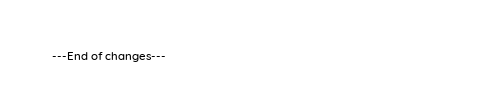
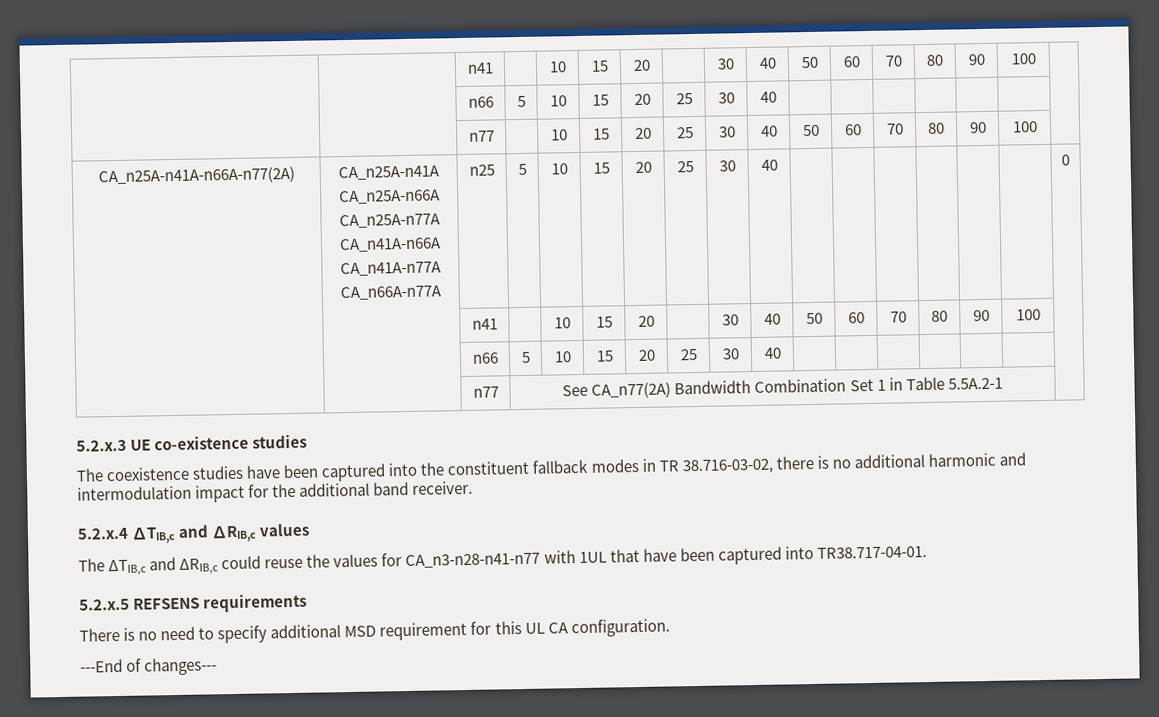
(52, 56) none -> [466,62,494,74] [548,61,567,73] [590,60,609,72] [632,59,651,72] [716,58,735,70] [758,57,777,69] [800,56,819,69] [842,56,861,68] [884,55,903,67] [926,54,943,66] [967,53,985,66] [1010,53,1036,65] [467,96,494,108] [516,95,526,108] [549,95,567,107] [591,94,609,106] [633,93,651,106] [675,93,693,105] [717,92,735,104] [759,91,777,103] [468,130,495,142] [550,129,568,141] [592,128,610,140] [634,127,652,140] [676,127,694,139] [718,126,736,138] [760,125,778,137] [802,124,820,137] [843,124,862,136] [885,123,904,135] [927,122,945,134] [968,121,987,134] [1011,121,1038,133] [97,165,295,186] [338,165,440,181] [339,189,441,205] [339,213,441,229] [339,237,442,253] [340,261,442,277] [340,285,442,301] [468,164,495,176] [517,163,527,176] [550,163,568,175] [592,162,610,174] [634,161,652,174] [676,160,694,173] [718,160,736,172] [760,159,778,171] [1061,154,1070,166] [471,318,498,330] [553,317,571,329] [595,316,613,328] [637,315,655,327] [721,314,739,326] [763,313,781,325] [805,312,823,325] [847,312,865,324] [889,311,907,323] [931,310,948,322] [972,309,990,322] [1015,309,1041,321] [471,352,499,364] [520,351,531,364] [553,351,572,363] [595,350,614,362] [637,349,656,361] [679,348,698,361] [721,348,740,360] [763,347,782,359] [472,386,499,398] [562,376,1003,399] [76,434,308,452] [76,452,1026,482] [77,480,474,503] [77,522,311,544] [78,545,927,576] [79,593,308,613] [79,618,670,644] | | n41 | | 10 | 15 | 20 | | 30 | 40 | 50 | 60 | 70 | 80 | 90 | 100 | // | | n66 | 5 | 10 | 15 | 20 | 25 | 30 | 40 | | | | | | | // | | n77 | | 10 | 15 | 20 | 25 | 30 | 40 | 50 | 60 | 70 | 80 | 90 | 100 | // CA_n25A-n41A-n66A-n77(2A) | CA_n25A-n41A // CA_n25A-n66A // CA_n25A-n77A // CA_n41A-n66A // CA_n41A-n77A // CA_n66A-n77A | n25 | 5 | 10 | 15 | 20 | 25 | 30 | 40 | | | | | | | 0 // | | n41 | | 10 | 15 | 20 | | 30 | 40 | 50 | 60 | 70 | 80 | 90 | 100 | // | | n66 | 5 | 10 | 15 | 20 | 25 | 30 | 40 | | | | | | | // | | n77 | See CA_n77(2A) Bandwidth Combination Set 1 in Table 5.5A.2-1 | // 5.2.x.3 UE co-existence studies // The coexistence studies have been captured into the constituent fallback modes in TR 38.716-03-02, there is no additional harmonic and intermodulation impact for the additional band receiver. // 5.2.x.4 ∆TIB,c and ∆RIB,c values // The ΔTIB,c and ΔRIB,c could reuse the values for CA_n3-n28-n41-n77 with 1UL that have been captured into TR38.717-04-01. // 5.2.x.5 REFSENS requirements // There is no need to specify additional MSD requirement for this UL CA configuration. //

